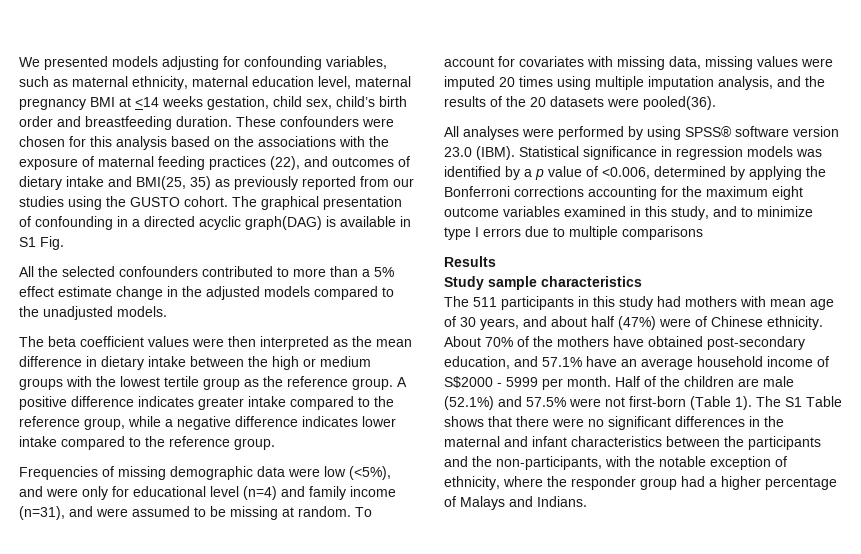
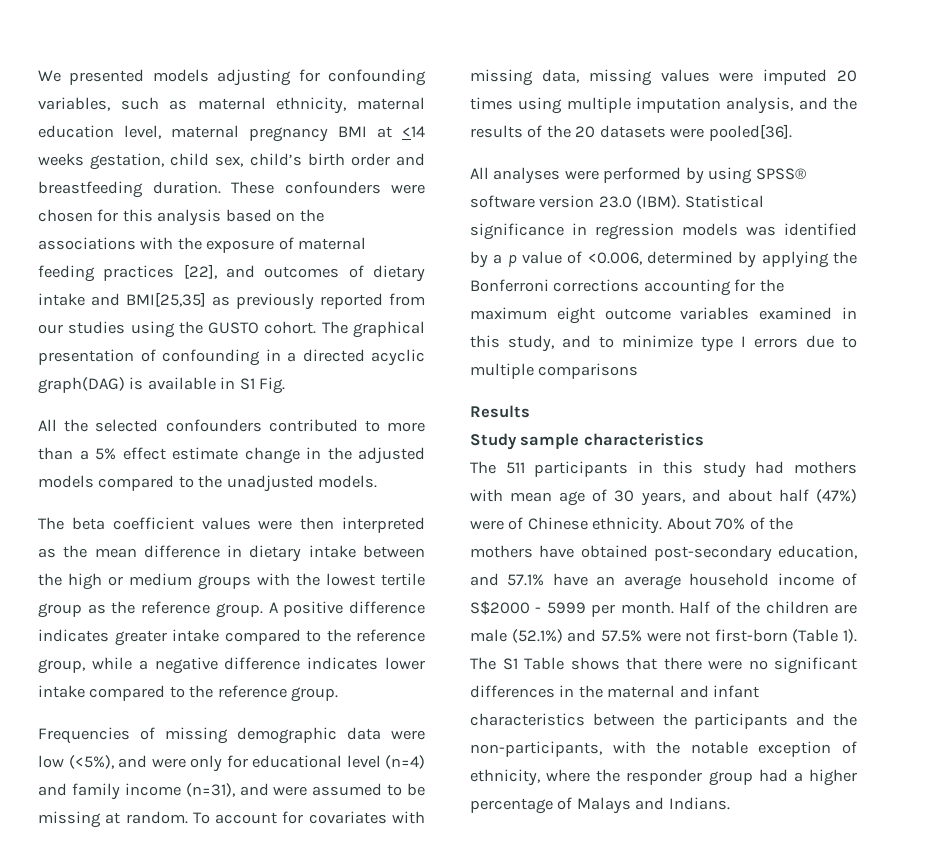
[270,156,300,170] (22), -> [183,264,217,279] [22],
[136,176,211,190] BMI(25, 35) -> [126,292,206,307] BMI[25,35]
[643,96,716,110] pooled(36). -> [708,124,792,141] pooled[36].

